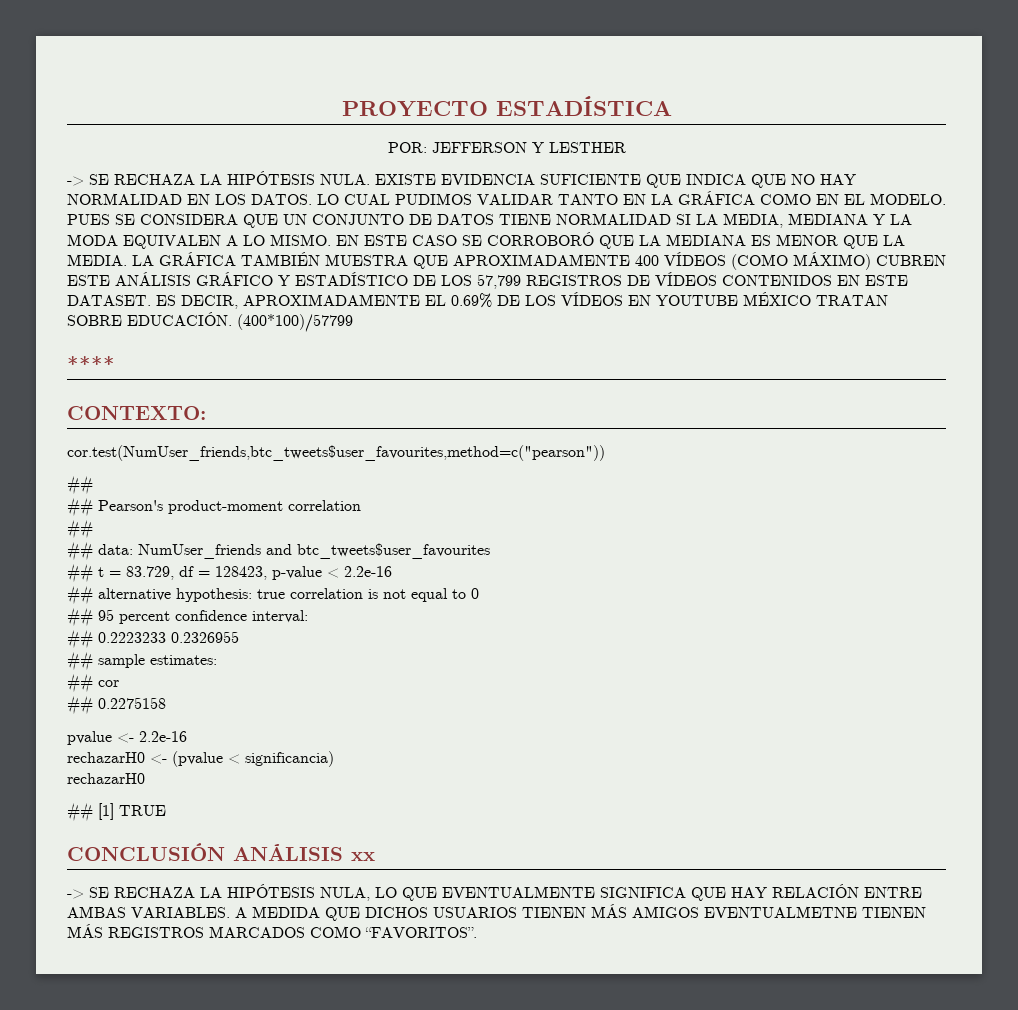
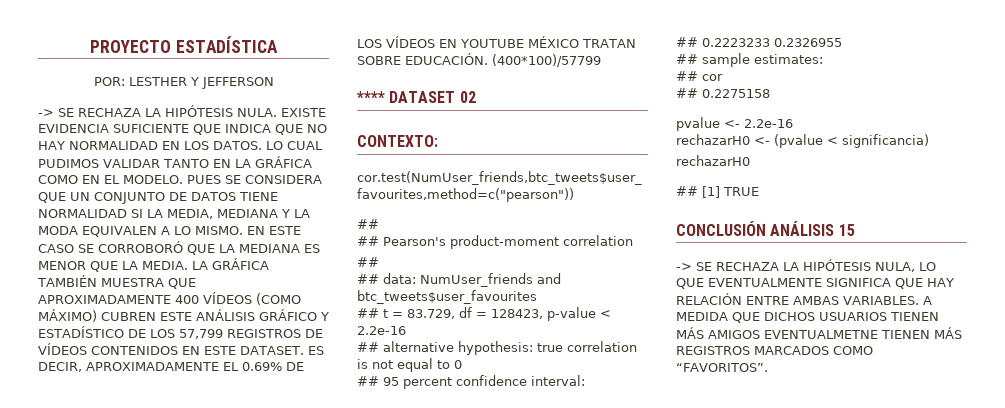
(427, 147) none -> [128,77,199,86] LESTHER Y
[531,142,626,153] Y LESTHER -> (274, 83) none
(115, 363) none -> [389,91,476,103] DATASET 02
[351,852,375,861] xx -> [838,224,855,236] 15

